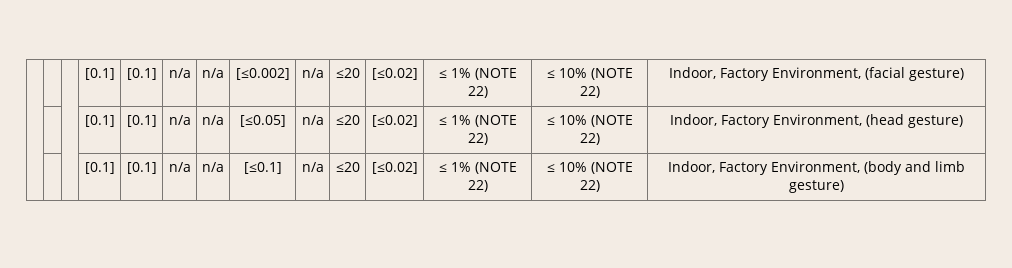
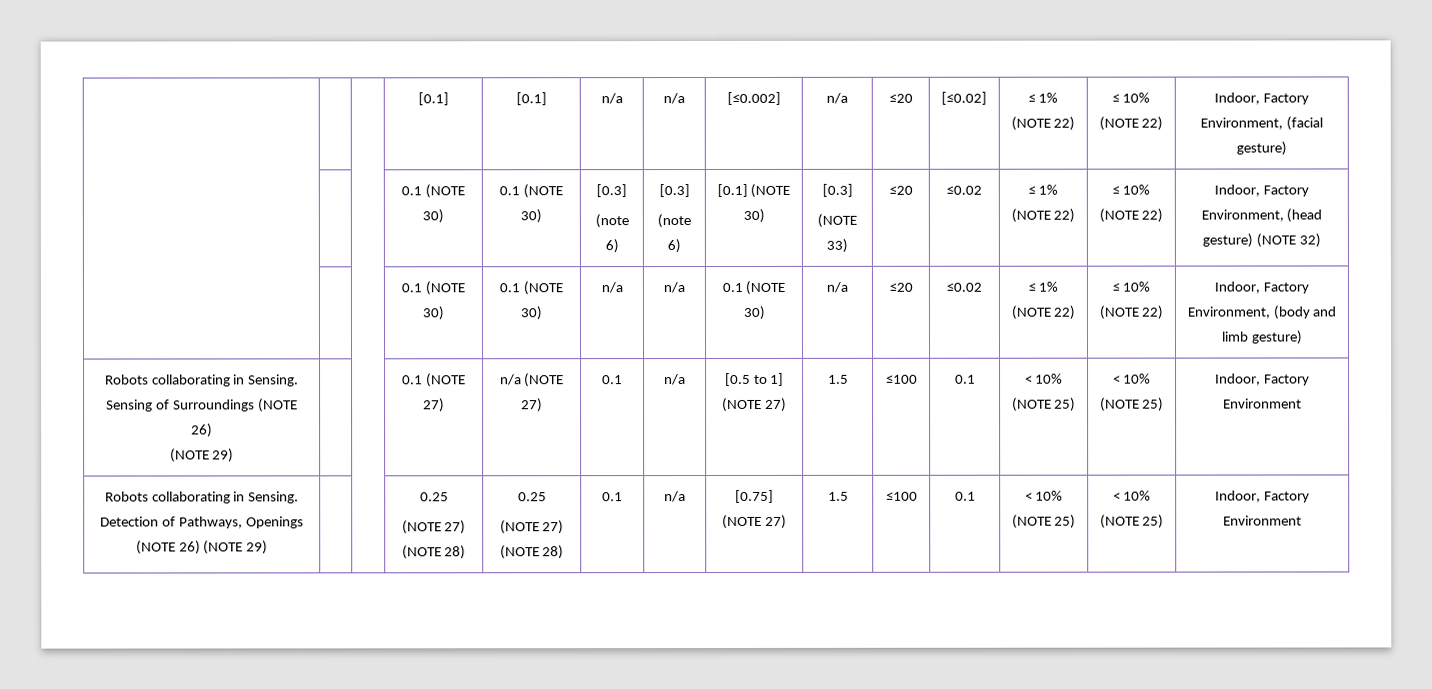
[84,115,115,127] [126,115,157,127] [168,115,191,125] [202,115,224,125] [239,115,286,127] [301,115,324,125] [335,115,360,125] [371,115,418,127] [0.1] | [0.1] | n/a | n/a | [≤0.05] | n/a | ≤20 | [≤0.02] -> [401,184,465,199] [422,209,444,224] [499,184,563,199] [520,209,542,224] [596,184,627,198] [594,214,629,229] [604,239,619,254] [658,184,690,198] [657,214,691,229] [667,239,681,254] [716,183,791,198] [742,208,765,223] [821,183,853,197] [817,213,857,228] [826,238,848,253] [888,185,913,195] [946,185,982,195] 0.1 (NOTE 30) | 0.1 (NOTE 30) | [0.3] // (note 6) | [0.3] // (note 6) | [0.1] (NOTE 30) | [0.3] // (NOTE 33) | ≤20 | ≤0.02
[84,162,115,174] [126,162,157,174] [168,162,191,172] [202,162,224,172] [243,162,282,174] [301,162,324,172] [335,162,360,172] [371,162,418,174] // | | | [0.1] | [0.1] | n/a | n/a | [≤0.1] | n/a | ≤20 | [≤0.02] -> [1256,233,1321,248] [401,281,465,296] [422,306,444,321] [499,281,563,296] [520,306,542,321] [600,282,623,294] [663,282,685,294] [721,280,786,295] [742,305,765,320] [826,281,848,293] [888,282,913,292] [946,282,982,292] (NOTE 32) // | | | 0.1 (NOTE 30) | 0.1 (NOTE 30) | n/a | n/a | 0.1 (NOTE 30) | n/a | ≤20 | ≤0.02
(844, 186) none -> [104,374,300,387] [106,398,298,413] [191,423,213,438] [169,448,235,463] [402,373,466,388] [423,398,445,413] [499,373,565,388] [521,398,543,413] [602,375,623,385] [664,374,686,386] [724,372,785,386] [722,397,787,412] [827,374,849,384] [885,374,918,384] [954,374,976,384] [1024,373,1064,384] [1011,397,1077,412] [1112,373,1152,384] [1099,397,1165,412] [1215,373,1310,386] [1223,398,1302,409] [104,491,300,504] [100,516,304,529] [135,540,269,555] [419,492,449,502] [401,520,467,535] [401,545,467,560] [517,492,547,502] [499,520,565,535] [499,545,565,560] [602,492,623,502] [664,491,686,503] [735,489,774,503] [722,514,787,529] [827,491,849,501] [885,491,918,501] [954,491,976,501] [1024,490,1064,501] [1011,514,1077,529] [1112,490,1152,501] [1099,514,1165,529] [1215,490,1310,503] [1223,515,1302,526] // Robots collaborating in Sensing. Sensing of Surroundings (NOTE 26) // (NOTE 29) | | | 0.1 (NOTE 27) | n/a (NOTE 27) | 0.1 | n/a | [0.5 to 1] (NOTE 27) | 1.5 | ≤100 | 0.1 | < 10% (NOTE 25) | < 10% (NOTE 25) | Indoor, Factory Environment // Robots collaborating in Sensing. Detection of Pathways, Openings (NOTE 26) (NOTE 29) | | | 0.25 // (NOTE 27) (NOTE 28) | 0.25 // (NOTE 27) (NOTE 28) | 0.1 | n/a | [0.75] (NOTE 27) | 1.5 | ≤100 | 0.1 | < 10% (NOTE 25) | < 10% (NOTE 25) | Indoor, Factory Environment

